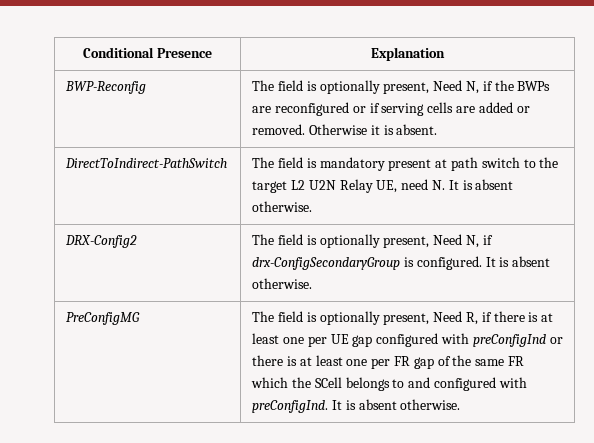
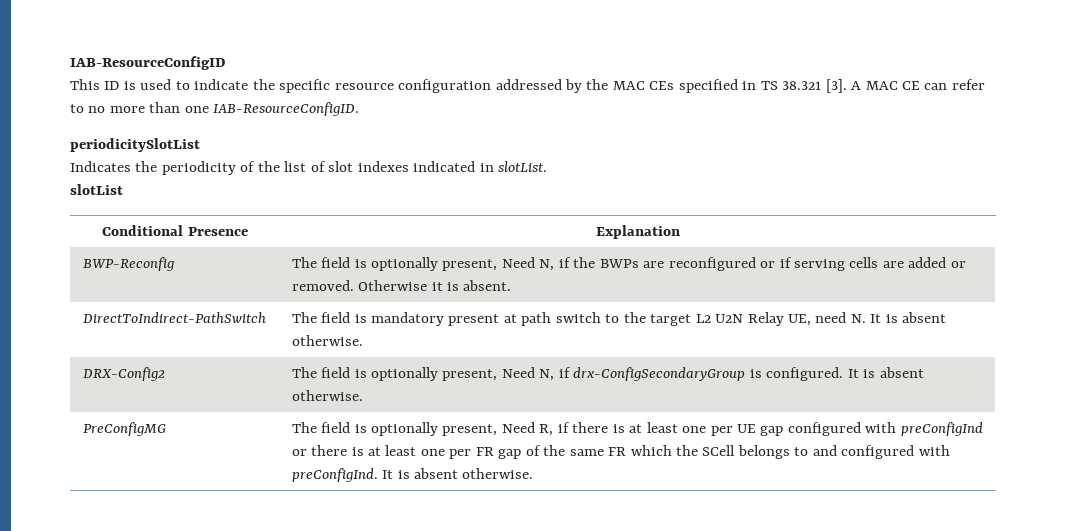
(83, 52) none -> [70,56,225,70] [70,79,985,93] [70,102,360,116] [70,138,200,152] [70,161,548,175] [70,184,123,195] IAB-ResourceConfigID // This ID is used to indicate the specific resource configuration addressed by the MAC CEs specified in TS 38.321 [3]. A MAC CE can refer to no more than one IAB-ResourceConfigID. // periodicitySlotList // Indicates the periodicity of the list of slot indexes indicated in slotList. // slotList //

